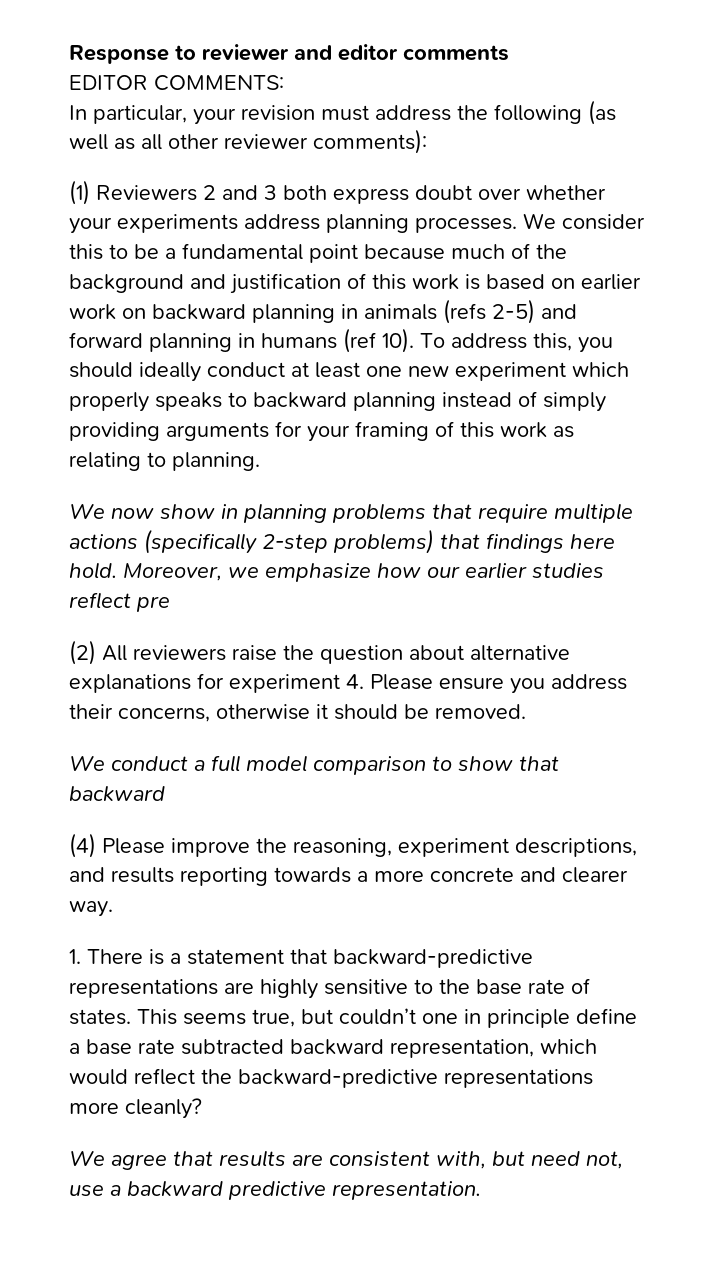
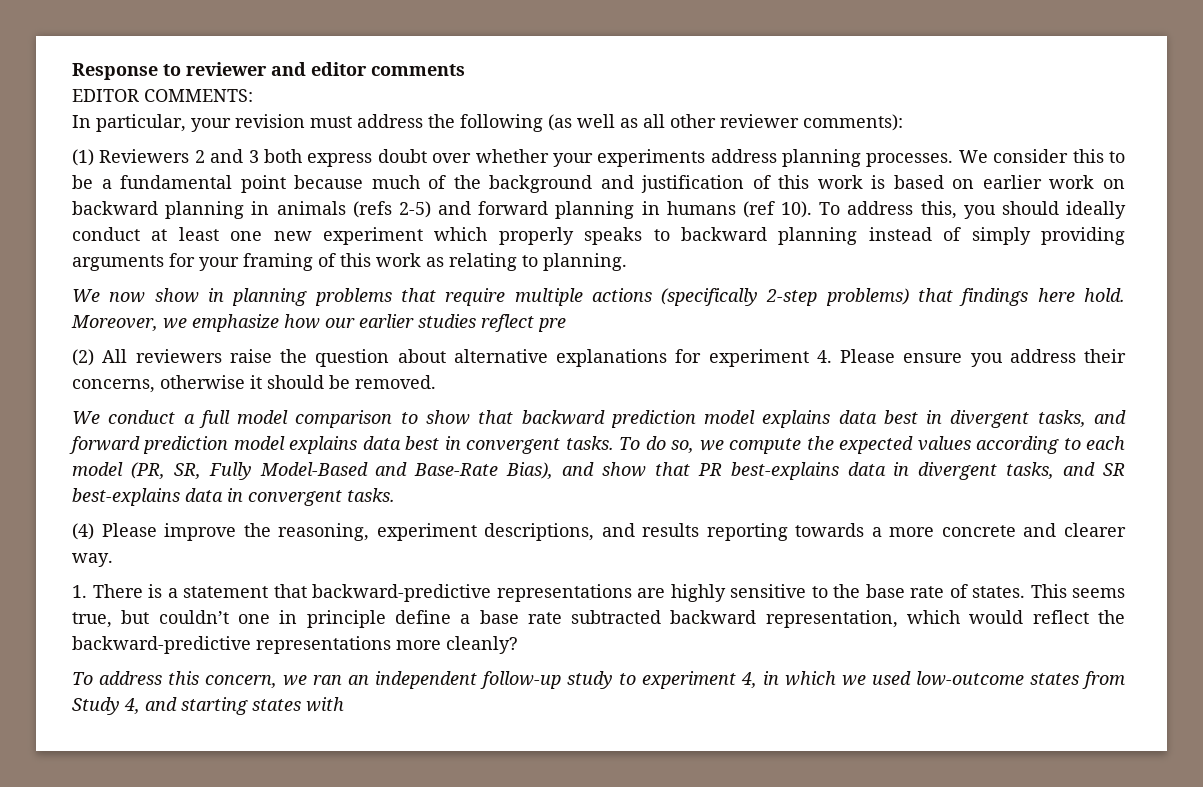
(165, 793) none -> [610,410,1127,428] [69,436,1126,454] [72,462,1126,480] [72,488,395,506] prediction model explains data best in divergent tasks, and forward prediction model explains data best in convergent tasks. To do so, we compute the expected values according to each model (PR, SR, Fully Model-Based and Base-Rate Bias), and show that PR best-explains data in divergent tasks, and SR best-explains data in convergent tasks.
[69,1150,623,1170] [69,1181,481,1200] We agree that results are consistent with, but need not, use a backward predictive representation. -> [72,671,1125,689] [72,697,344,715] To address this concern, we ran an independent follow-up study to experiment 4, in which we used low-outcome states from Study 4, and starting states with

